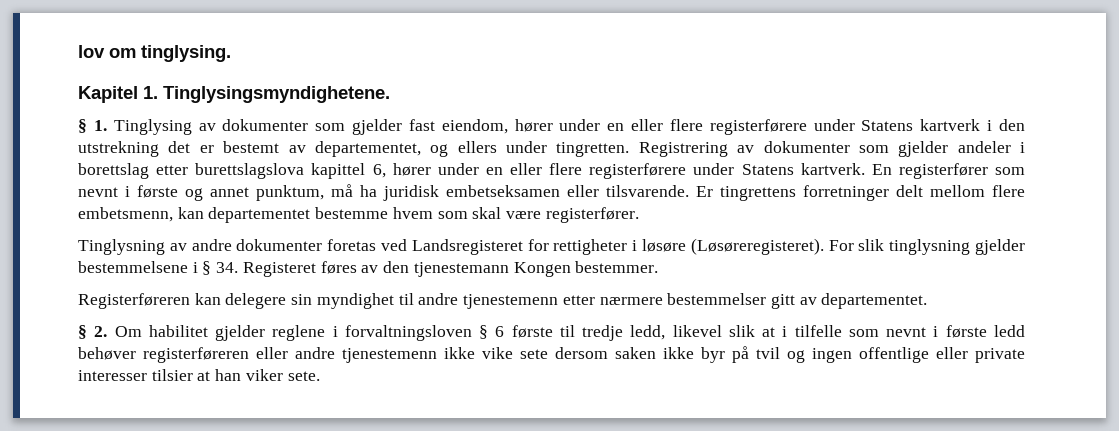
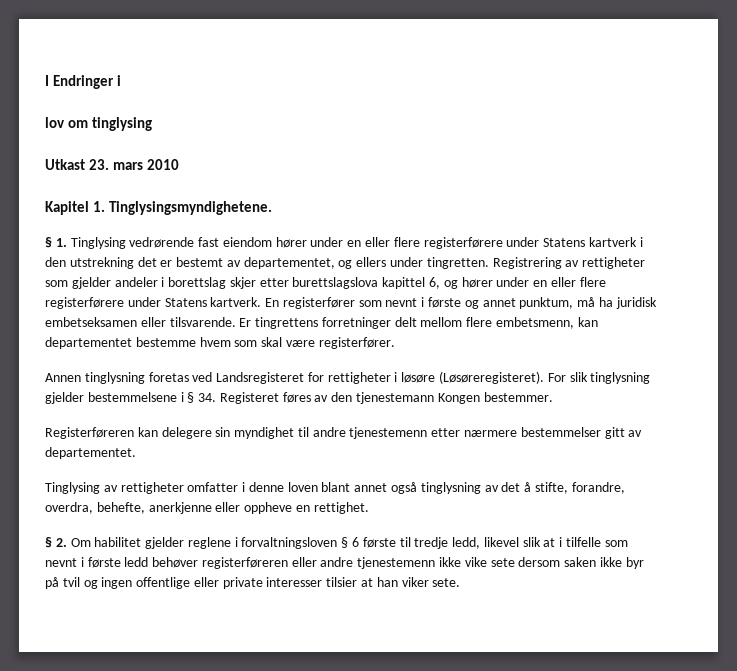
[78,45,231,62] lov om tinglysing. -> [45,75,121,89] [45,117,152,131] [45,159,179,170] I Endringer i // lov om tinglysing // Utkast 23. mars 2010
[198,119,508,135] av dokumenter som gjelder fast eiendom, -> [129,237,272,248] vedrørende fast eiendom
[763,141,850,153] dokumenter -> [582,257,646,269] rettigheter
(149, 171) none -> [229,277,256,289] skjer
(386, 171) none -> [443,280,458,289] og
[78,239,323,255] Tinglysning av andre dokumenter -> [45,372,145,384] Annen tinglysning
(928, 301) none -> [45,482,625,494] [45,502,369,514] // Tinglysing av rettigheter omfatter i denne loven blant annet også tinglysning av det å stifte, forandre, overdra, behefte, anerkjenne eller oppheve en rettighet.

